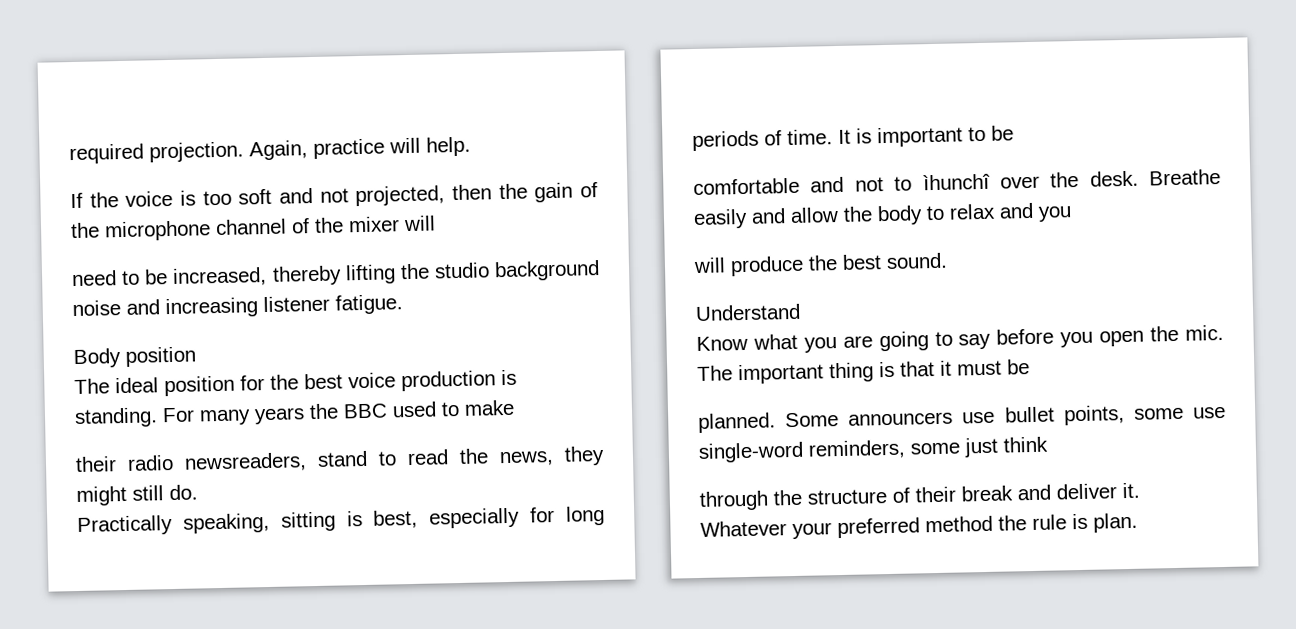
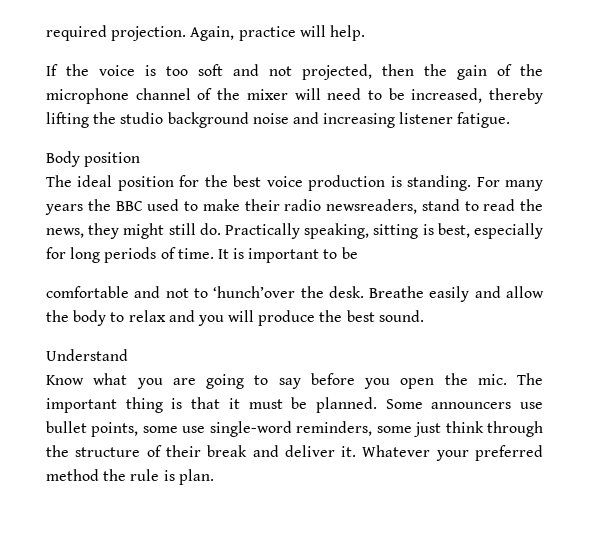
(436, 223) // -> (321, 94) none
(515, 407) // -> (240, 205) none
(198, 492) // -> (221, 229) none
[922,173,1040,191] ìhunchî over -> [213,286,296,298] ‘hunch’over
(1072, 214) // -> (224, 320) none
(1030, 367) // -> (308, 403) none
(1048, 444) // -> (484, 427) none

